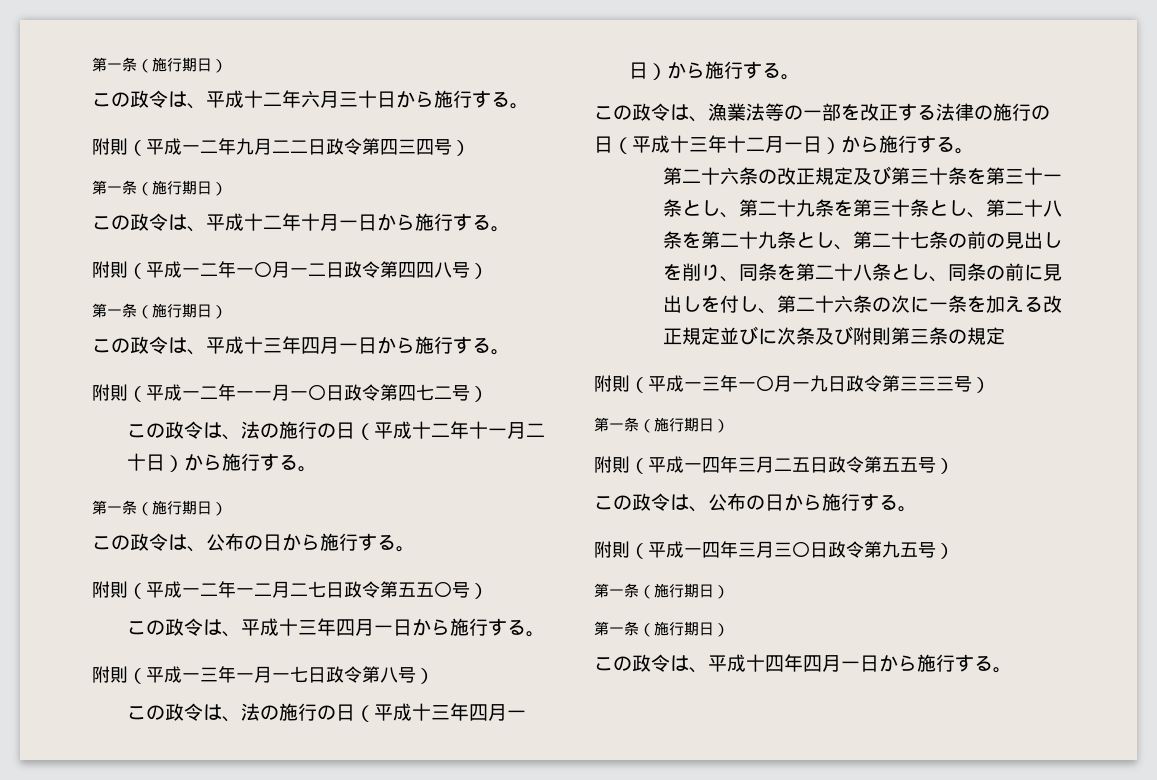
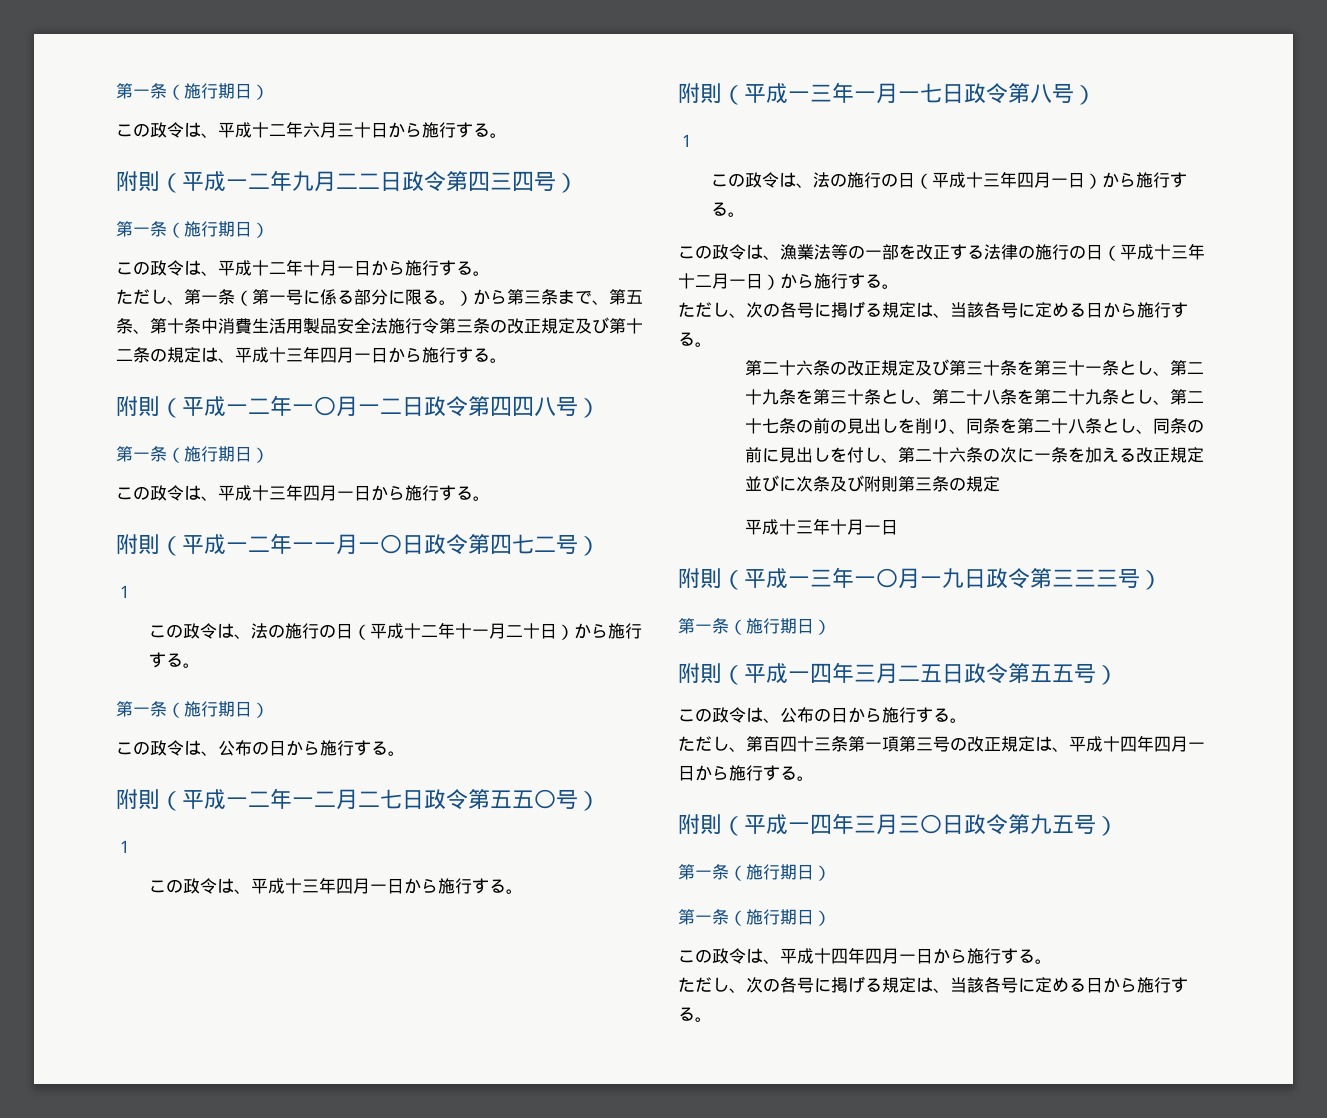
(510, 229) none -> [116,289,643,306] [116,317,643,334] [116,346,507,363] // ただし、第一条（第一号に係る部分に限る。）から第三条まで、第五条、第十条中消費生活用製品安全法施行令第三条の改正規定及び第十二条の規定は、平成十三年四月一日から施行する。
(488, 394) none -> [116,585,133,598] // １
(488, 591) none -> [116,840,133,853] // １
(434, 676) none -> [678,134,695,147] // １
(974, 151) none -> [678,301,1188,318] [678,332,712,347] // ただし、次の各号に掲げる規定は、当該各号に定める日から施行する。
(1006, 336) none -> [744,518,898,535] // 平成十三年十月一日
(917, 509) none -> [678,735,1205,752] [678,765,814,781] // ただし、第百四十三条第一項第三号の改正規定は、平成十四年四月一日から施行する。
(1012, 670) none -> [678,976,1188,993] [678,1007,712,1022] // ただし、次の各号に掲げる規定は、当該各号に定める日から施行する。

